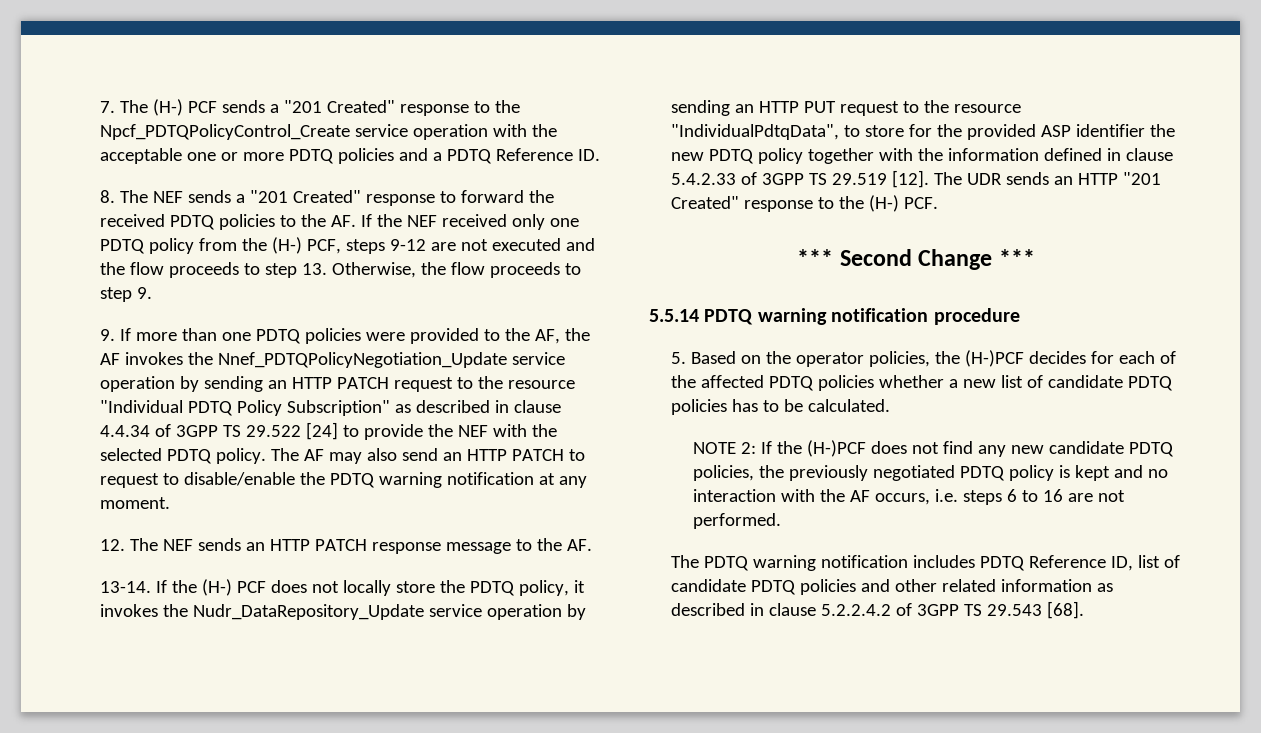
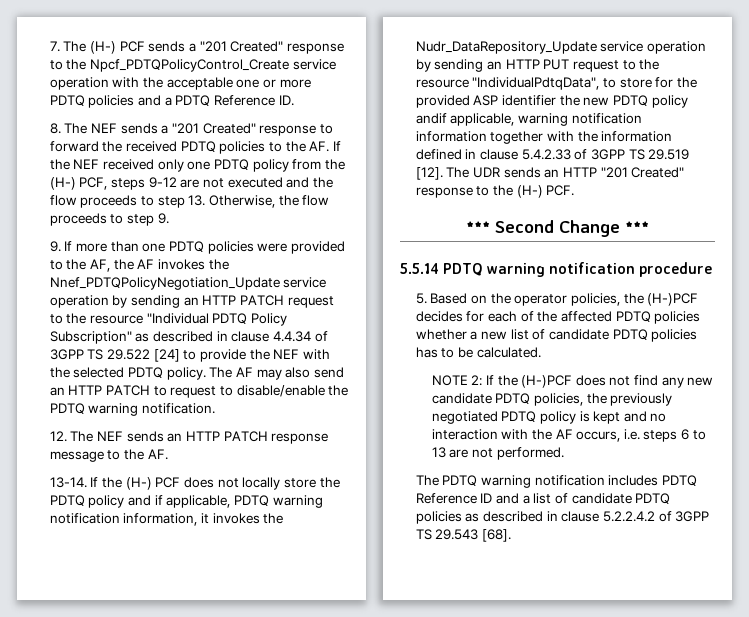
[446,472,587,488] [99,497,170,509] notification at any moment. -> [142,403,216,414] notification.
[518,580,569,596] policy, -> [88,495,323,508] [49,513,198,526] policy and if applicable, PDTQ warning notification information,
(803, 156) none -> [415,113,642,126] [415,131,487,142] andif applicable, warning notification information
[1042,489,1063,502] 16 -> [431,447,446,458] 13
[1110,555,1180,571] [670,579,1092,595] ID, list of candidate PDTQ policies and other related information -> [480,493,671,504] [415,511,462,524] ID and a list of candidate PDTQ policies

